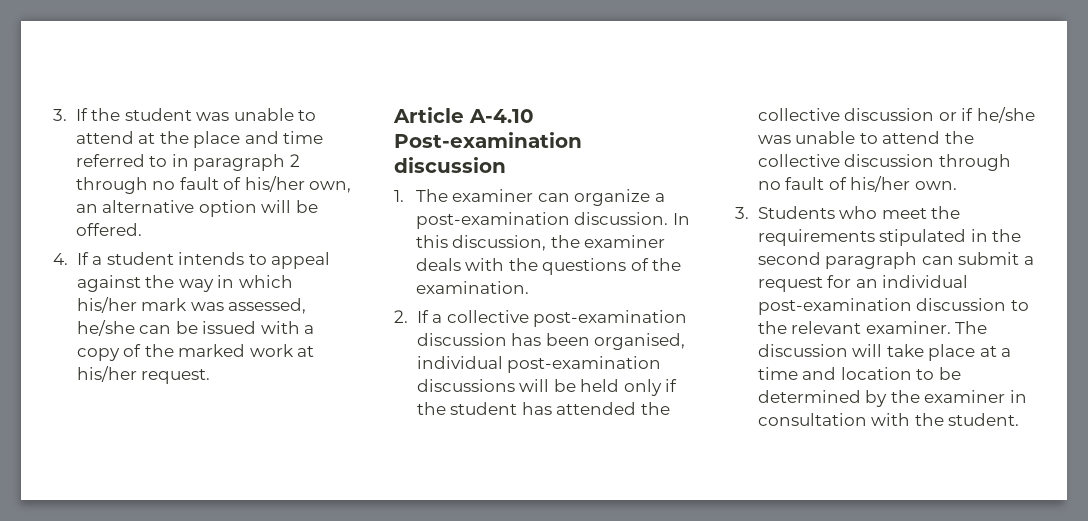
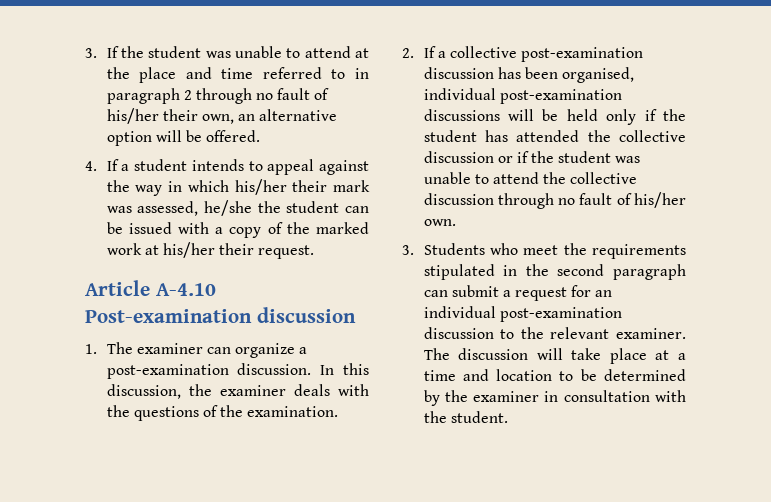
(305, 184) none -> [162,109,198,121] their
(137, 305) none -> [292,180,328,192] their
(135, 328) none -> [257,201,340,213] the student
(137, 374) none -> [219,243,255,255] their
[976,107,1035,123] he/she -> [531,151,612,163] the student

